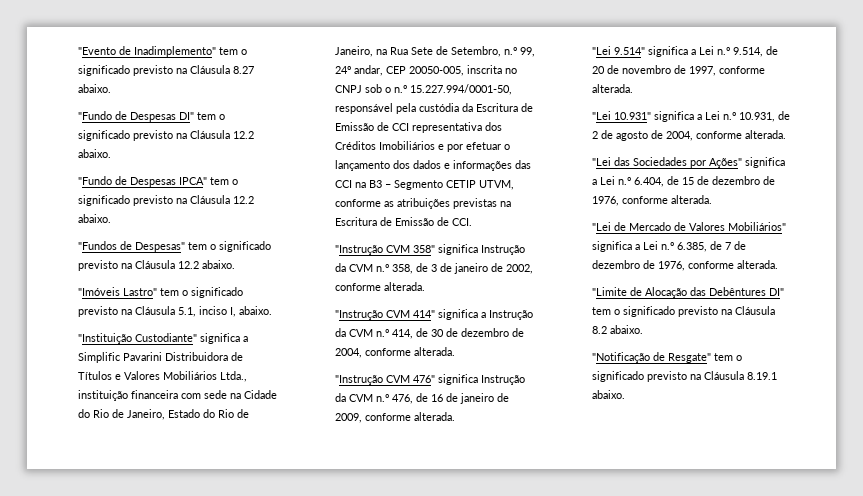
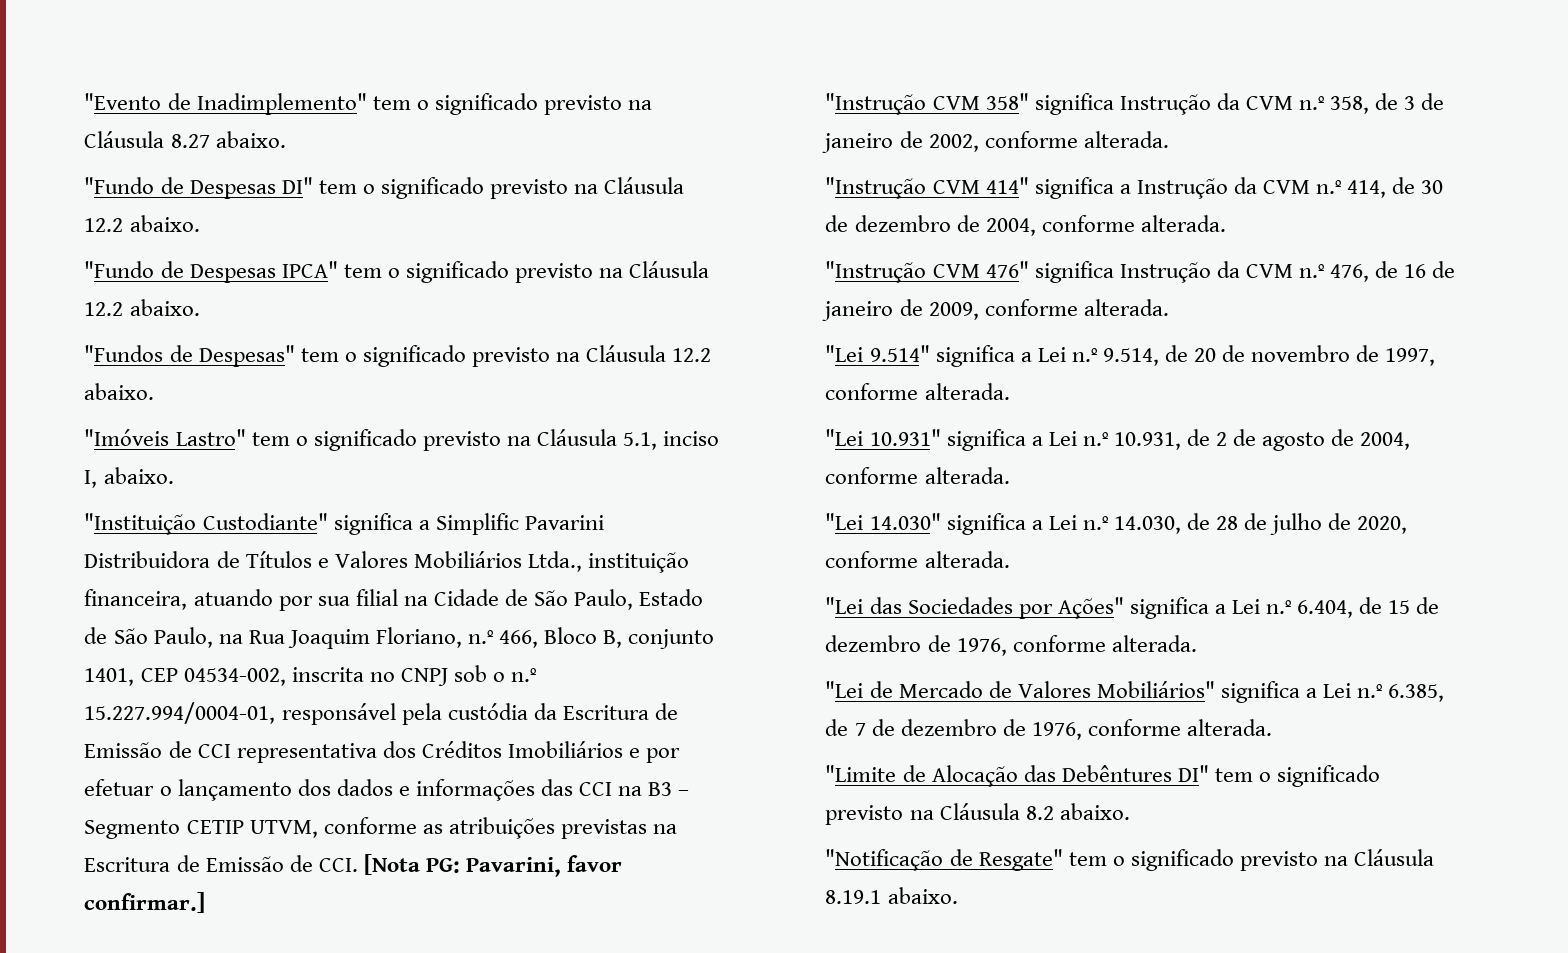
[130,390,277,399] [77,409,249,420] [334,46,535,57] [334,65,464,76] financeira com sede na Cidade do Rio de Janeiro, Estado do Rio de Janeiro, na Rua Sete de Setembro, n.º 99, 24º andar, CEP 20050-005, -> [84,589,704,611] [84,627,715,649] [84,668,286,686] financeira, atuando por sua filial na Cidade de São Paulo, Estado de São Paulo, na Rua Joaquim Floriano, n.º 466, Bloco B, conjunto 1401, CEP 04534-002,
[409,84,512,95] 15.227.994/0001-50, -> [84,702,276,724] 15.227.994/0004-01,
(472, 222) none -> [363,854,623,877] [84,892,206,913] [Nota PG: Pavarini, favor confirmar.]
(786, 134) none -> [825,513,1408,535] [825,551,1010,568] // "Lei 14.030" significa a Lei n.º 14.030, de 28 de julho de 2020, conforme alterada.

